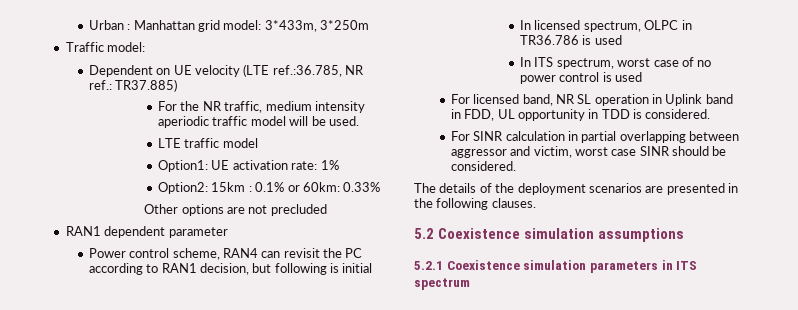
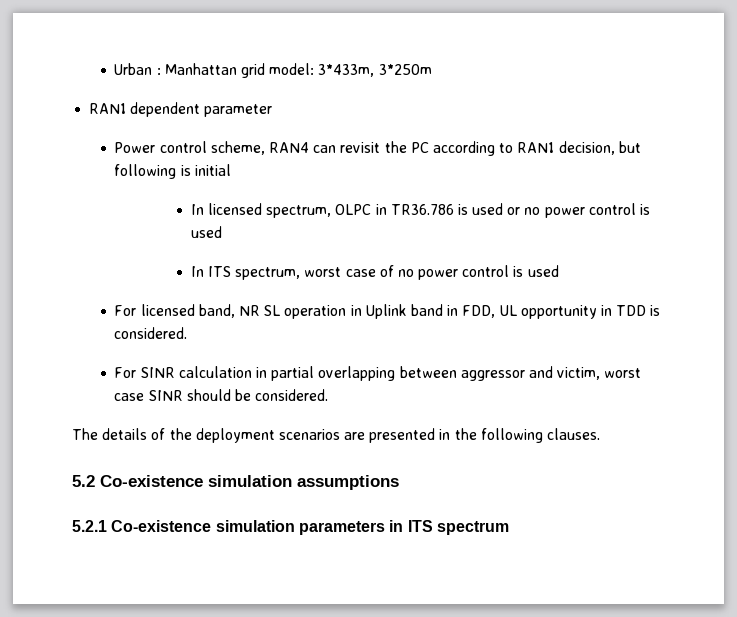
[65,42,146,52] [88,64,365,77] [88,79,178,92] [158,101,365,113] [158,116,359,128] [158,138,258,148] [158,160,339,172] [158,182,381,194] [144,204,327,216] // Traffic model: // Dependent on UE velocity (LTE ref.:36.785, NR ref.: TR37.885) // For the NR traffic, medium intensity aperiodic traffic model will be used. // LTE traffic model // Option1: UE activation rate: 1% // Option2: 15km : 0.1% or 60km: 0.33% // Other options are not precluded -> (432, 69) none
(622, 40) none -> [507,203,651,218] [190,226,222,238] or no power control is used
[438,228,521,239] Coexistence -> [100,475,203,487] Co-existence
[446,260,520,270] Coexistence -> [111,520,212,532] Co-existence

